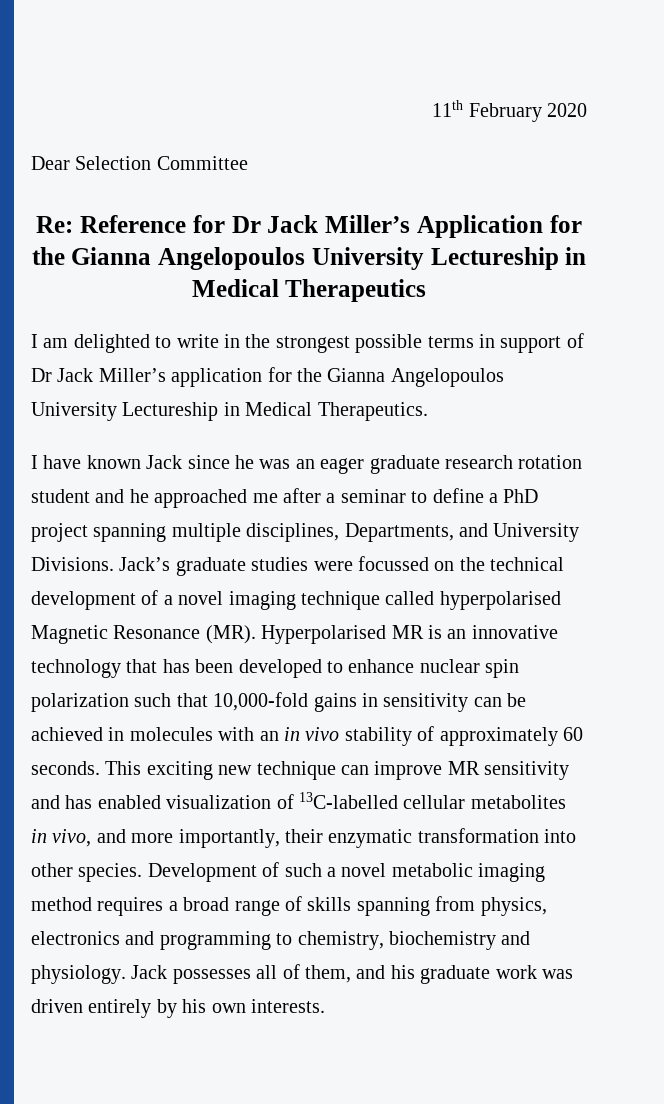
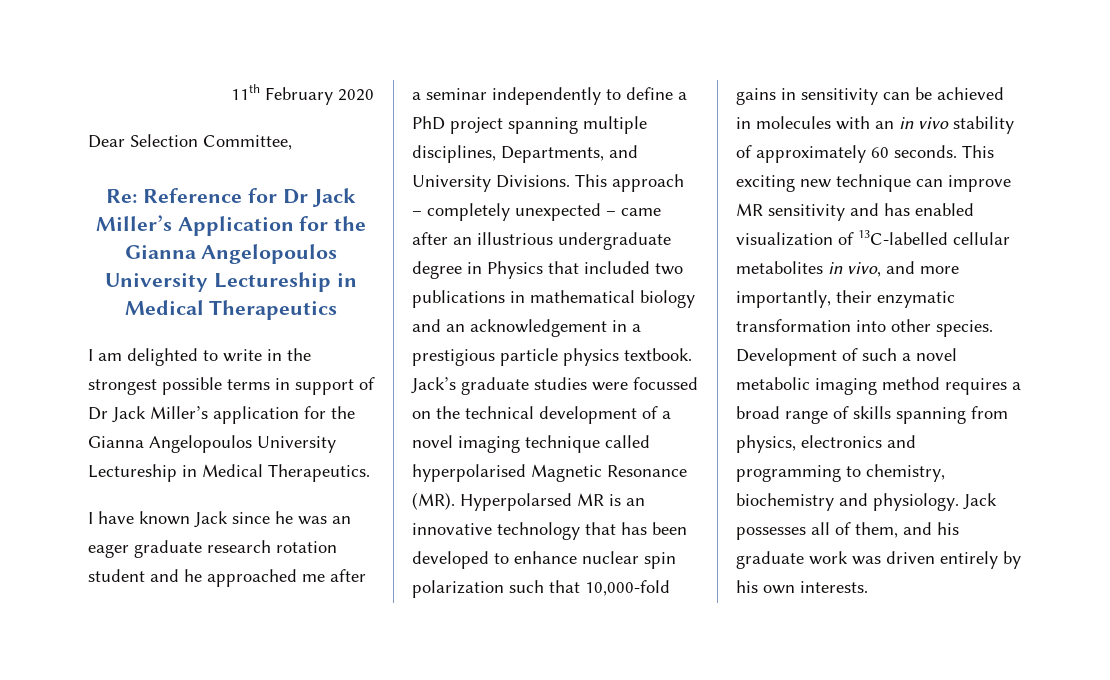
[156,156,248,170] Committee -> [203,135,292,150] Committee,
(406, 496) none -> [492,87,601,105] independently
(114, 564) none -> [575,174,684,192] [412,203,661,221] [412,232,671,250] [412,261,683,279] [412,290,695,308] [412,319,641,337] [412,348,692,366] This approach – completely unexpected – came after an illustrious undergraduate degree in Physics that included two publications in mathematical biology and an acknowledgement in a prestigious particle physics textbook.
[261,625,387,644] Hyperpolarised -> [460,493,572,511] Hyperpolarsed

